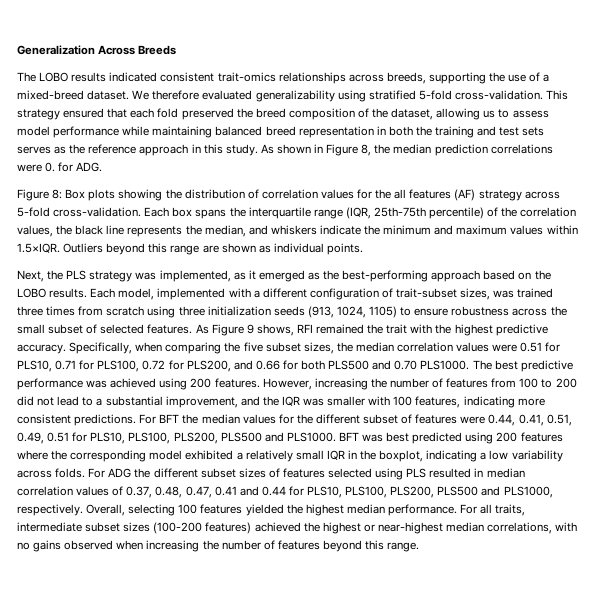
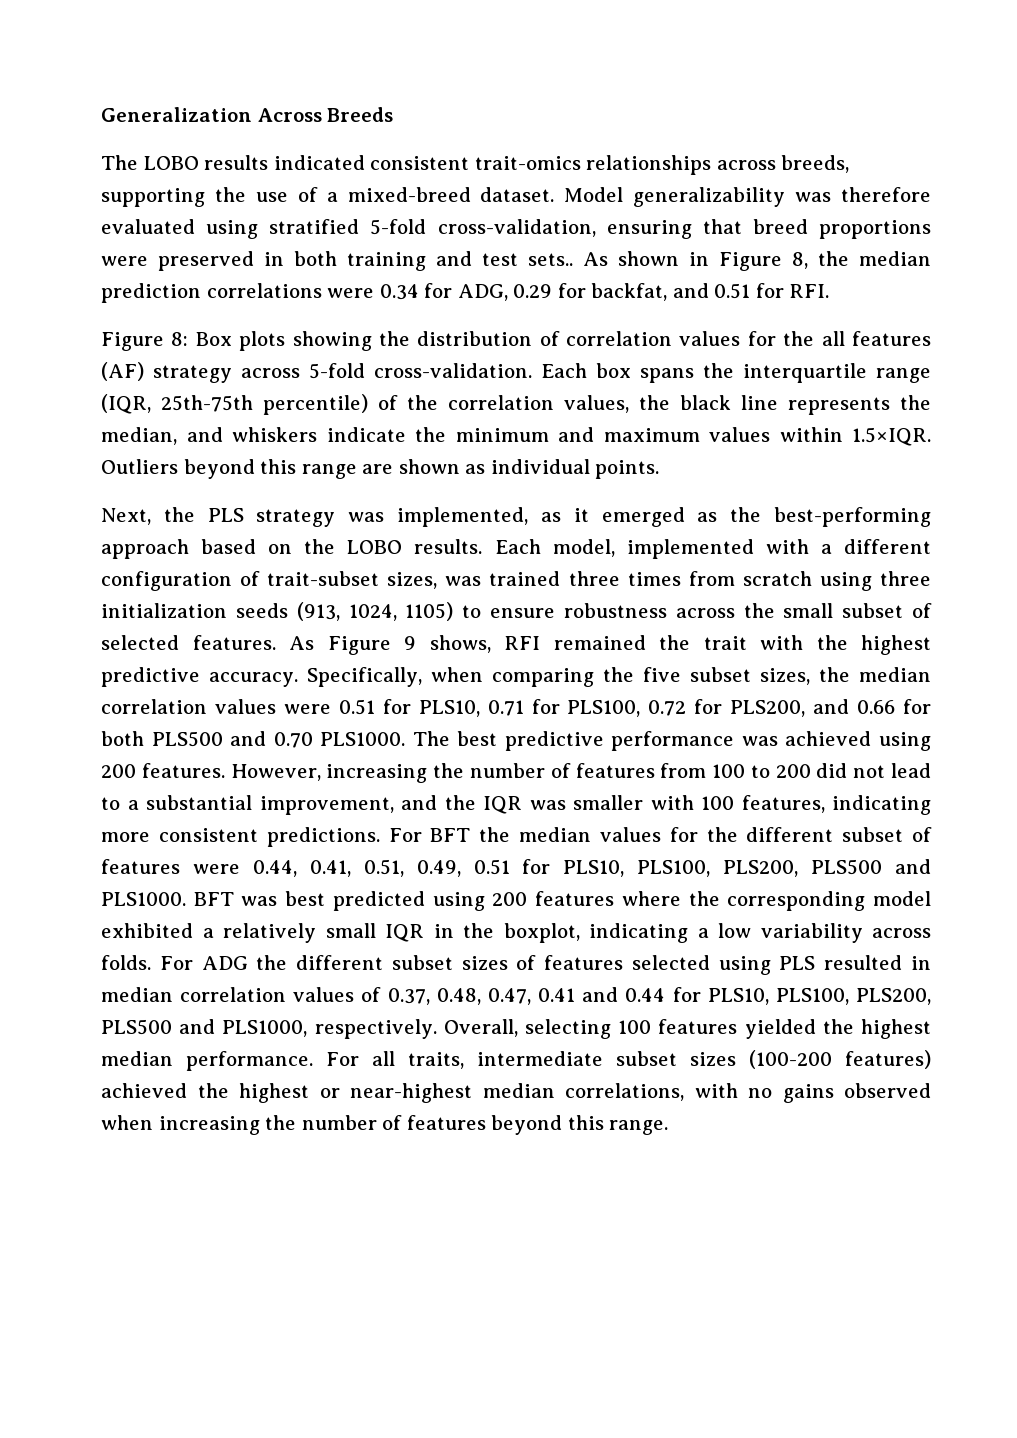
[132,90,150,100] We -> [564,187,832,207] Model generalizability was
[255,90,335,102] generalizability -> (195, 226) none
[454,90,569,100] [17,108,549,120] [17,126,374,138] cross-validation. This strategy ensured that each fold preserved the breed composition of the dataset, allowing us to assess model performance while maintaining balanced breed representation -> [437,219,931,239] [101,251,254,271] cross-validation, ensuring that breed proportions were preserved
[415,126,432,136] the -> (337, 258) none
[522,127,545,136] [17,144,258,156] sets serves as the reference approach in this study. -> [528,253,573,266] sets..
[45,162,103,172] 0. for ADG. -> [379,283,830,301] 0.34 for ADG, 0.29 for backfat, and 0.51 for RFI.

